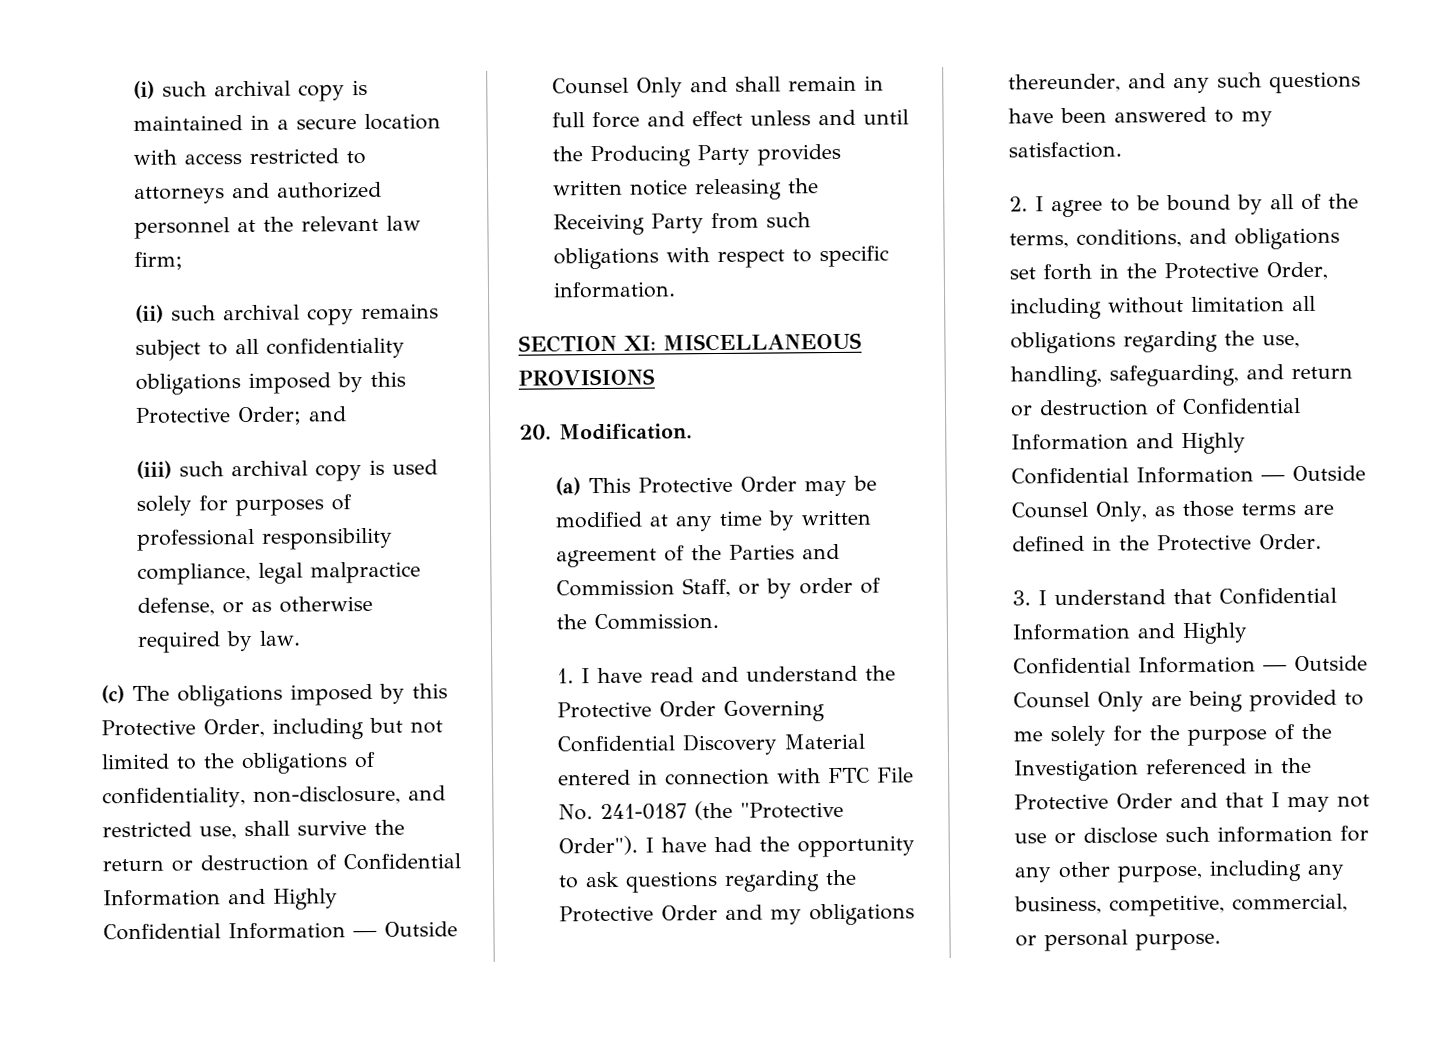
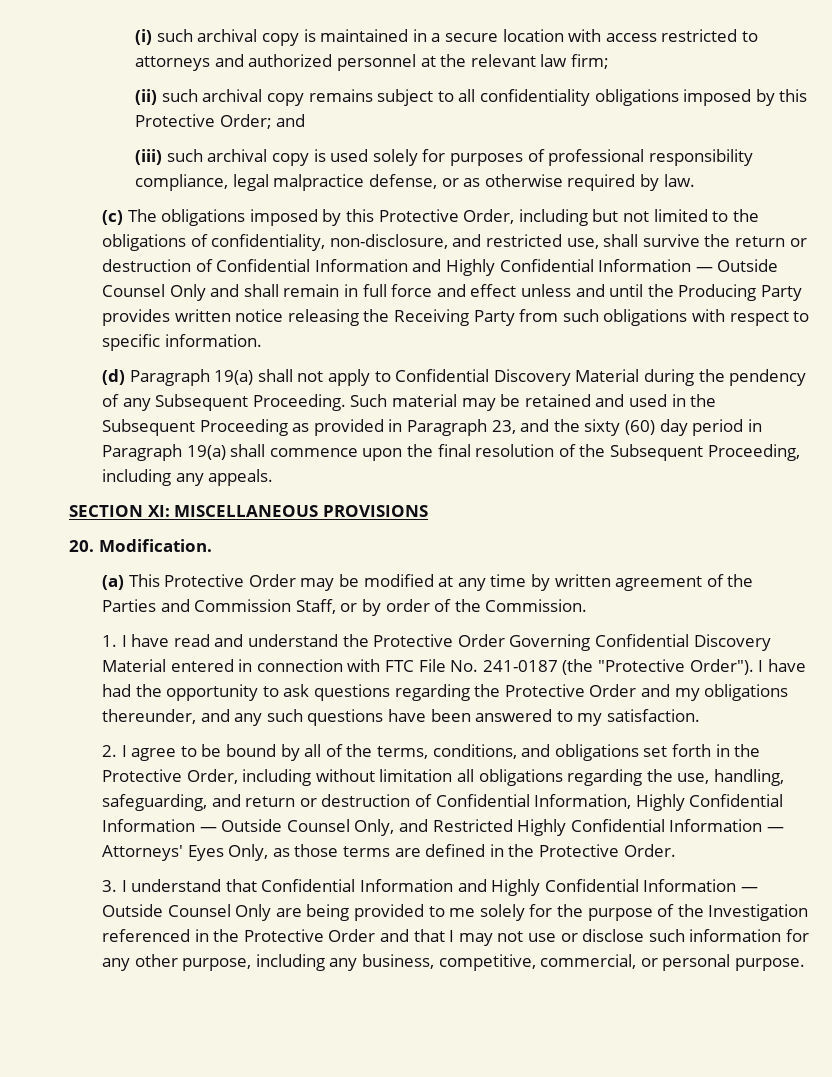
(677, 290) none -> [102,369,807,386] [102,394,717,411] [102,419,762,436] [102,444,800,461] [102,469,274,486] // (d) Paragraph 19(a) shall not apply to Confidential Discovery Material during the pendency of any Subsequent Proceeding. Such material may be retained and used in the Subsequent Proceeding as provided in Paragraph 23, and the sixty (60) day period in Paragraph 19(a) shall commence upon the final resolution of the Subsequent Proceeding, including any appeals.
[1011,433,1175,451] Information and -> [534,794,632,809] Information,
(1148, 511) none -> [399,819,785,836] [102,844,269,861] and Restricted Highly Confidential Information — Attorneys' Eyes Only,

